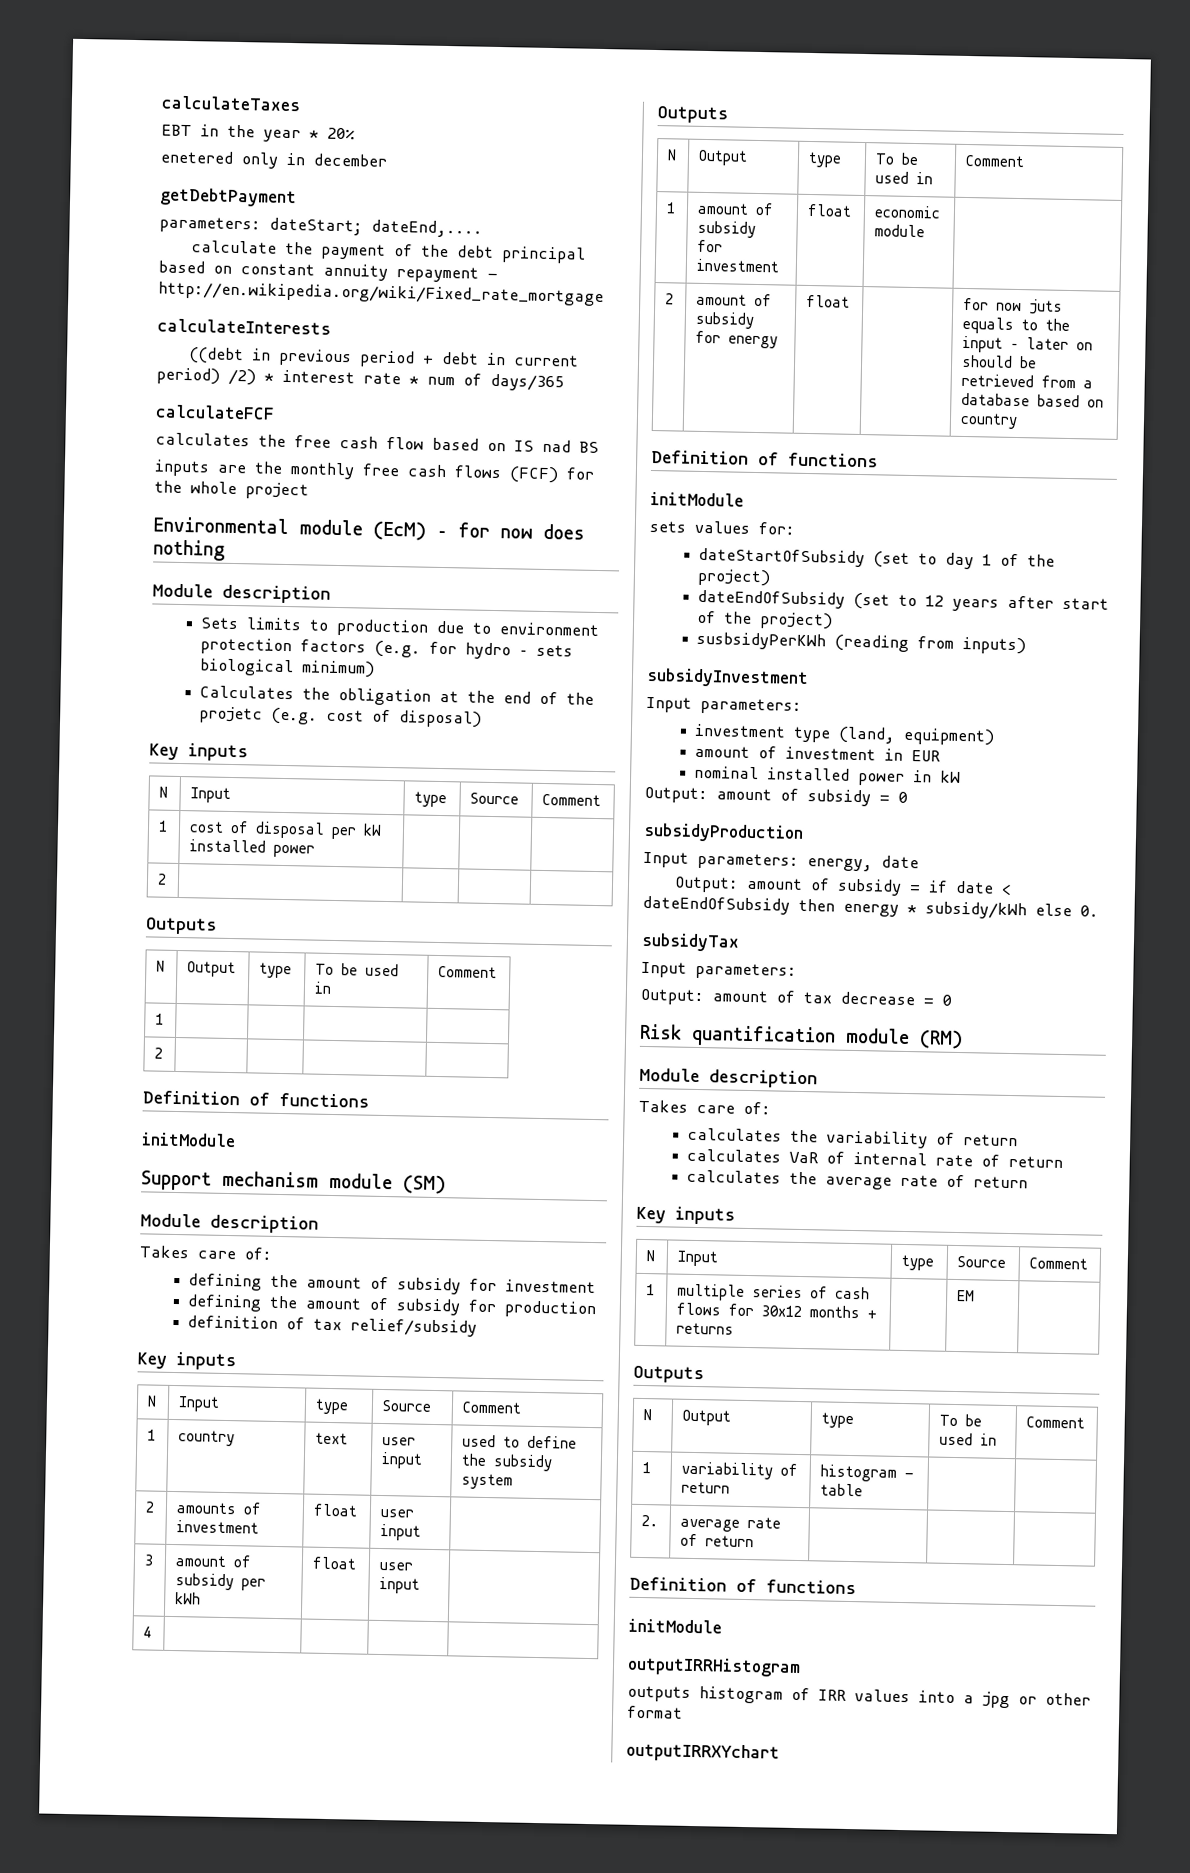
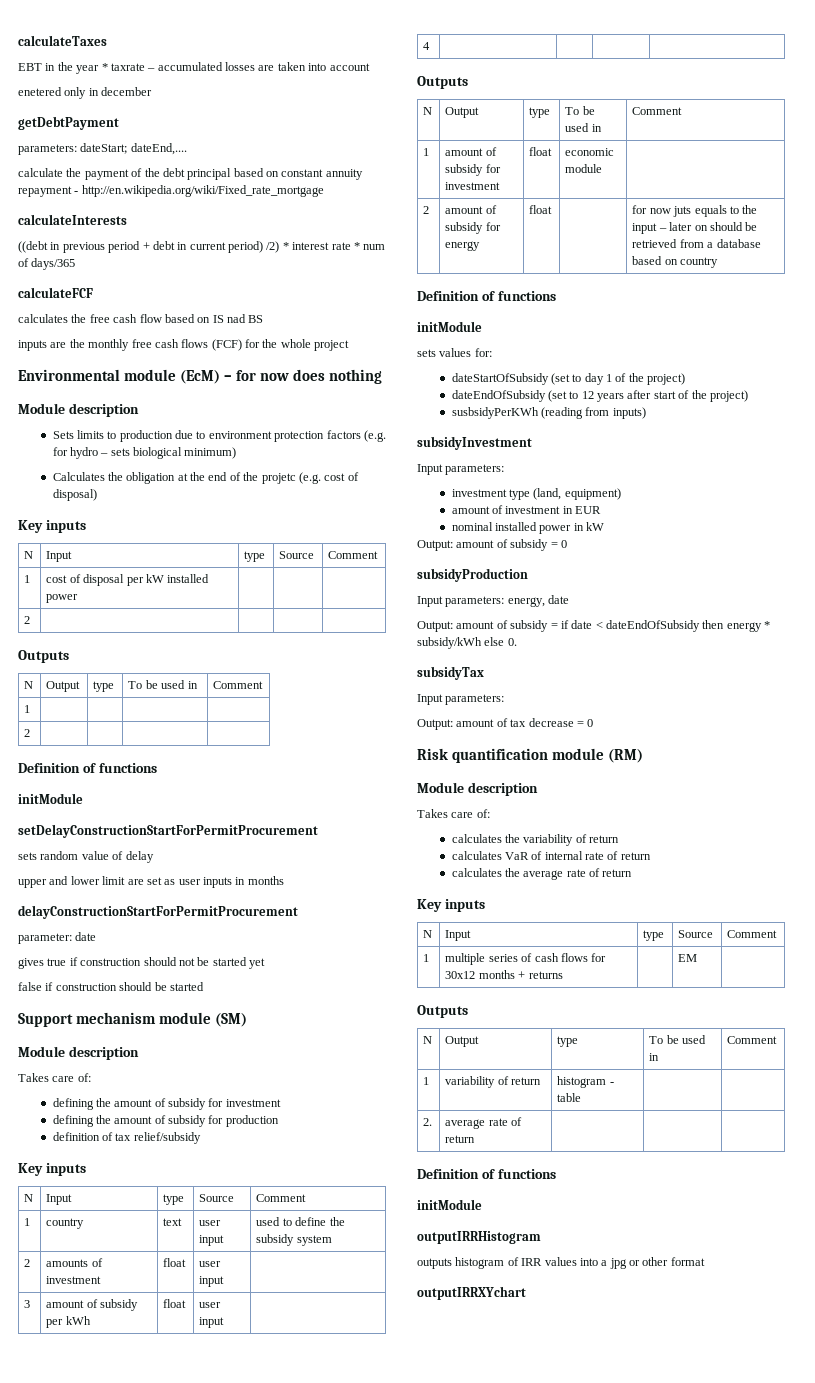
[327,127,355,140] 20% -> [110,62,370,71] taxrate – accumulated losses are taken into account
(236, 1140) none -> [18,824,318,838] [18,851,154,863] [18,876,284,888] [18,905,298,919] [18,932,97,944] [18,957,265,969] [18,982,204,991] // setDelayConstructionStartForPermitProcurement // sets random value of delay // upper and lower limit are set as user inputs in months // delayConstructionStartForPermitProcurement // parameter: date // gives true if construction should not be started yet // false if construction should be started

